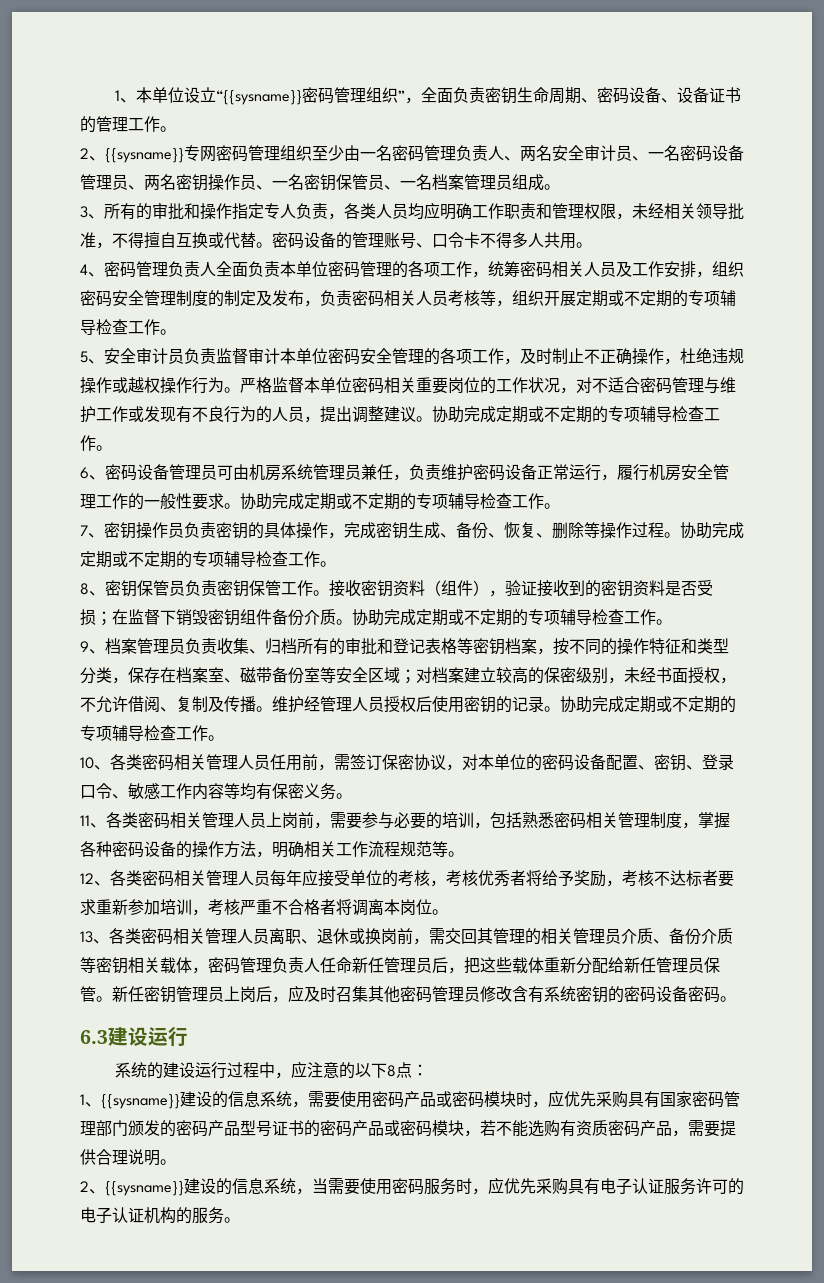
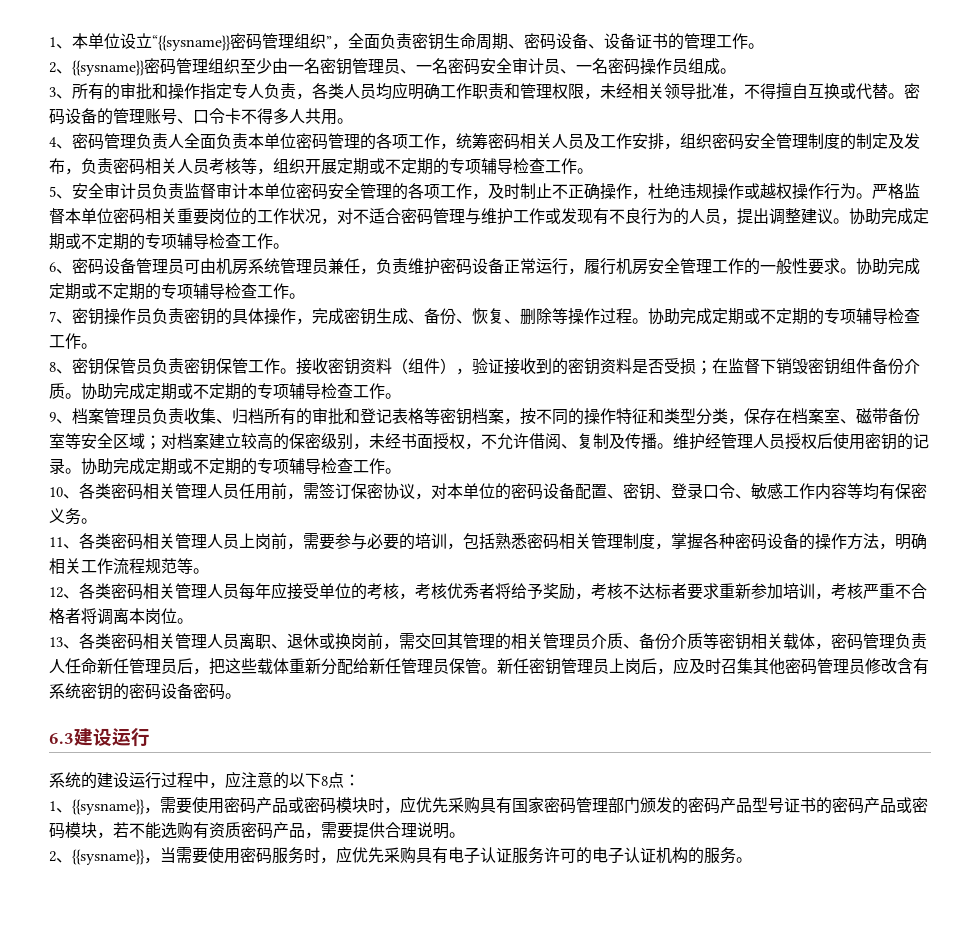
[184,145,216,162] 专网 -> (145, 68) none
[408,145,552,162] 码管理负责人、两名 -> [336,58,480,75] 钥管理员、一名密码
[712,145,744,161] [80,174,496,191] 设备管理员、两名密钥操作员、一名密钥保管员、一名档案管理 -> [640,58,672,75] 操作
[180,1091,292,1108] 建设的信息系统 -> (145, 807) none
[184,1178,296,1195] 建设的信息系统 -> (145, 857) none

